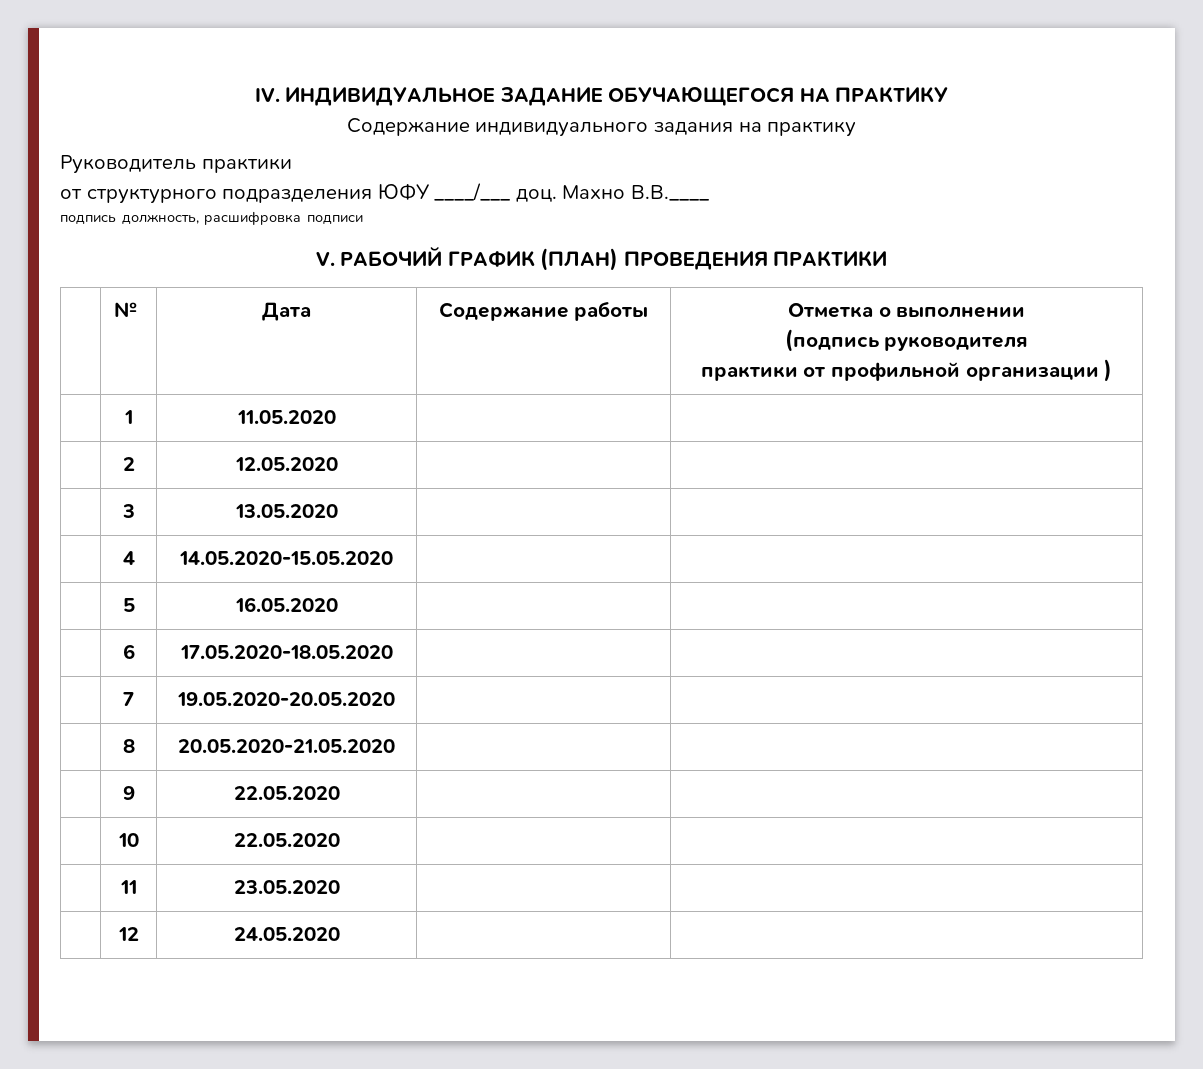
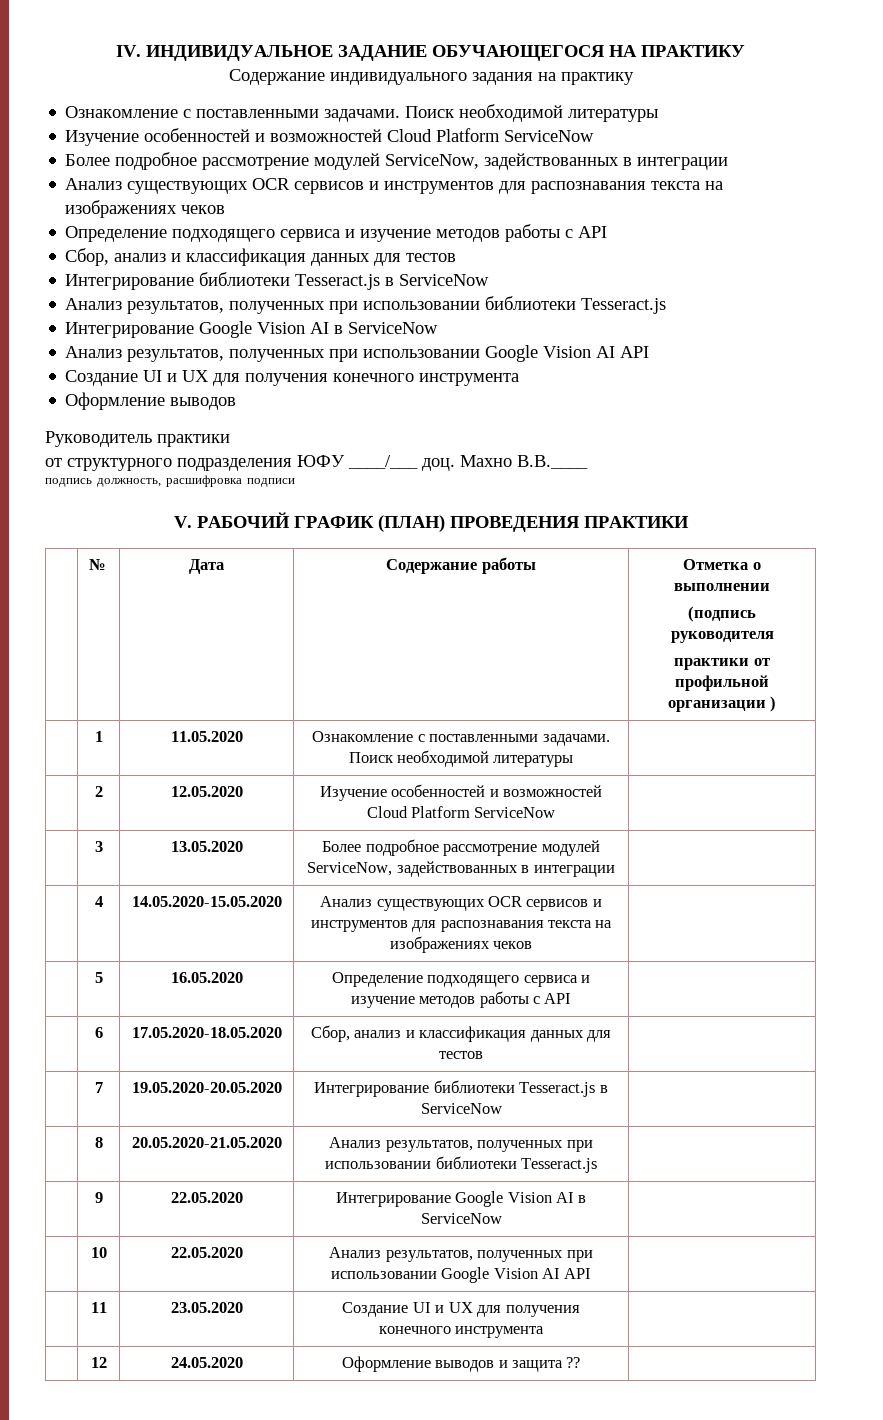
(857, 129) none -> [65,104,659,122] [65,128,595,146] [65,152,729,170] [65,178,724,194] [65,200,226,218] [65,224,608,242] [65,248,457,266] [65,272,490,290] [65,296,667,314] [65,321,439,338] [65,345,650,362] [65,370,520,386] [65,392,237,410] // Ознакомление с поставленными задачами. Поиск необходимой литературы // Изучение особенностей и возможностей Cloud Platform ServiceNow // Более подробное рассмотрение модулей ServiceNow, задействованных в интеграции // Анализ существующих OCR сервисов и инструментов для распознавания текста на изображениях чеков // Определение подходящего сервиса и изучение методов работы с API // Сбор, анализ и классификация данных для тестов // Интегрирование библиотеки Tesseract.js в ServiceNow // Анализ результатов, полученных при использовании библиотеки Tesseract.js // Интегрирование Google Vision AI в ServiceNow // Анализ результатов, полученных при использовании Google Vision AI API // Создание UI и UX для получения конечного инструмента // Оформление выводов
[122,457,135,471] [234,457,338,471] [121,504,135,518] [234,504,338,518] [122,551,135,565] [179,551,393,565] [122,598,135,612] [234,597,338,612] [122,644,135,659] [179,645,393,659] [123,692,134,706] [177,692,395,706] [122,739,135,753] [178,739,395,753] [122,786,135,800] [233,786,340,800] [117,833,139,847] [233,833,340,847] [119,880,137,894] [233,880,340,894] [117,927,139,941] [233,927,340,941] | // | 2 | 12.05.2020 | | // | 3 | 13.05.2020 | | // | 4 | 14.05.2020-15.05.2020 | | // | 5 | 16.05.2020 | | // | 6 | 17.05.2020-18.05.2020 | | // | 7 | 19.05.2020-20.05.2020 | | // | 8 | 20.05.2020-21.05.2020 | | // | 9 | 22.05.2020 | | // | 10 | 22.05.2020 | | // | 11 | 23.05.2020 | | // | 12 | 24.05.2020 | -> [312,731,610,746] [348,750,574,767] [94,786,103,797] [170,786,243,797] [319,784,603,801] [366,806,556,818] [94,841,103,852] [170,841,243,852] [322,839,600,856] [307,861,615,877] [94,896,103,907] [131,896,282,907] [320,896,602,911] [310,920,613,932] [389,936,533,953] [94,972,103,983] [170,972,243,983] [331,972,591,987] [350,991,572,1008] [94,1027,103,1038] [131,1027,282,1038] [310,1025,612,1042] [439,1051,483,1059] [94,1082,103,1093] [131,1082,282,1093] [314,1080,608,1097] [420,1103,502,1114] [94,1137,103,1148] [131,1137,282,1148] [329,1137,593,1152] [325,1156,597,1173] [94,1192,103,1203] [170,1192,243,1203] [335,1191,587,1207] [420,1213,502,1224] [90,1247,107,1258] [170,1247,243,1258] [329,1247,593,1262] [330,1267,592,1283] [90,1302,107,1313] [170,1302,243,1313] [342,1302,580,1317] [378,1326,545,1338] [90,1357,107,1368] [170,1357,243,1368] [341,1356,581,1372] Ознакомление с поставленными задачами. Поиск необходимой литературы | // | 2 | 12.05.2020 | Изучение особенностей и возможностей Cloud Platform ServiceNow | // | 3 | 13.05.2020 | Более подробное рассмотрение модулей ServiceNow, задействованных в интеграции | // | 4 | 14.05.2020-15.05.2020 | Анализ существующих OCR сервисов и инструментов для распознавания текста на изображениях чеков | // | 5 | 16.05.2020 | Определение подходящего сервиса и изучение методов работы с API | // | 6 | 17.05.2020-18.05.2020 | Сбор, анализ и классификация данных для тестов | // | 7 | 19.05.2020-20.05.2020 | Интегрирование библиотеки Tesseract.js в ServiceNow | // | 8 | 20.05.2020-21.05.2020 | Анализ результатов, полученных при использовании библиотеки Tesseract.js | // | 9 | 22.05.2020 | Интегрирование Google Vision AI в ServiceNow | // | 10 | 22.05.2020 | Анализ результатов, полученных при использовании Google Vision AI API | // | 11 | 23.05.2020 | Создание UI и UX для получения конечного инструмента | // | 12 | 24.05.2020 | Оформление выводов и защита ??

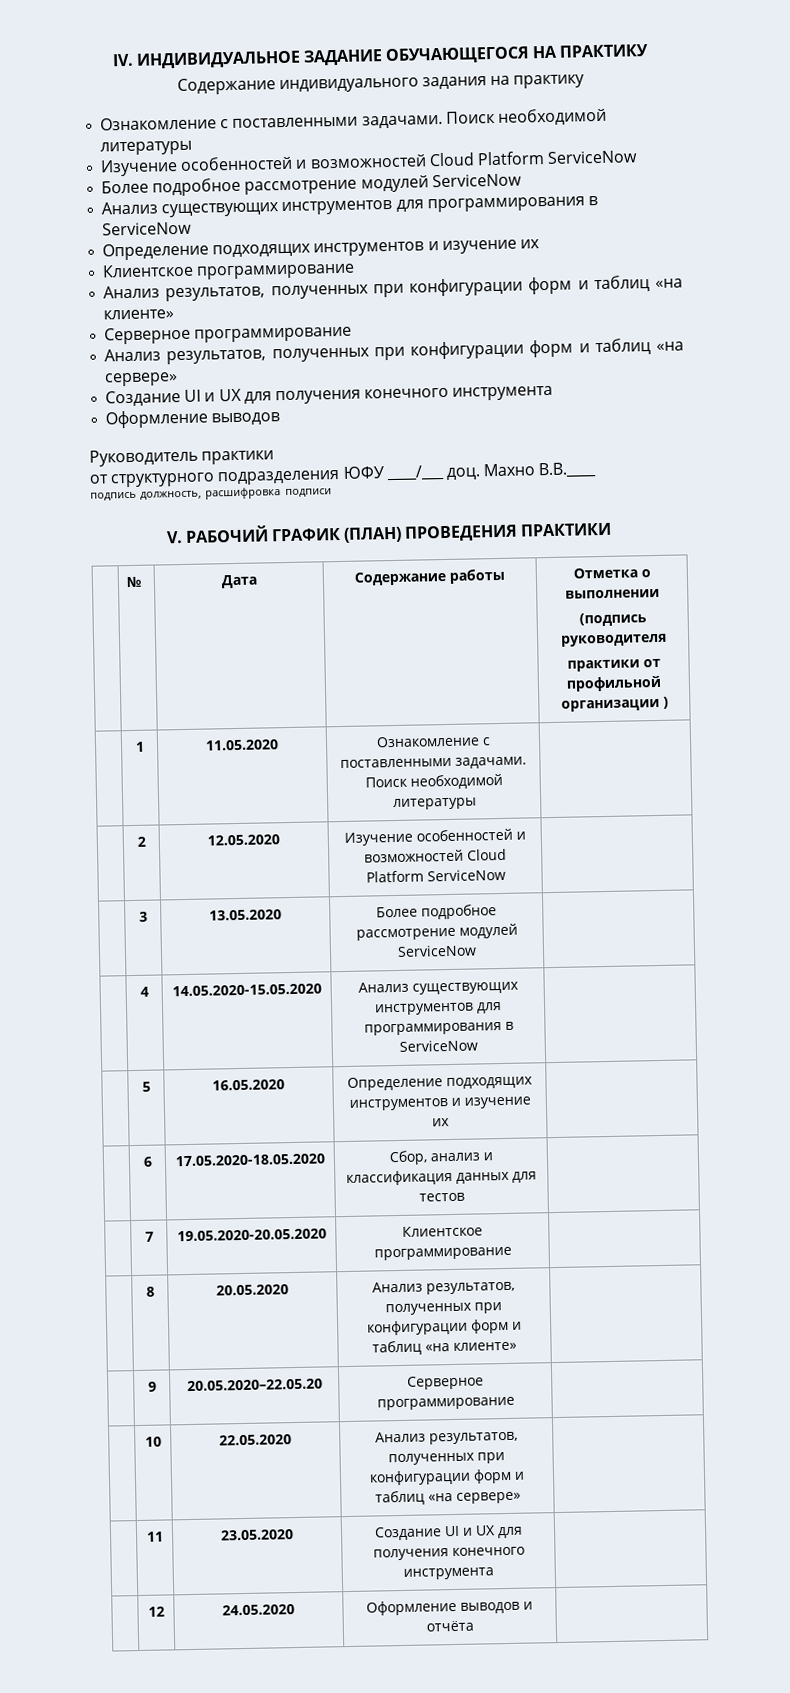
[385,153,729,170] [65,178,724,194] [65,200,226,218] [65,224,608,242] [65,248,457,266] [65,272,490,290] [65,296,667,314] [65,321,439,338] [65,345,650,362] ServiceNow, задействованных в интеграции // Анализ существующих OCR сервисов и инструментов для распознавания текста на изображениях чеков // Определение подходящего сервиса и изучение методов работы с API // Сбор, анализ и классификация данных для тестов // Интегрирование библиотеки Tesseract.js в ServiceNow // Анализ результатов, полученных при использовании библиотеки Tesseract.js // Интегрирование Google Vision AI в ServiceNow // Анализ результатов, полученных при использовании Google Vision AI API -> [431,173,522,188] [101,196,598,218] [102,221,193,236] [102,239,540,261] [102,263,356,280] [103,275,683,302] [103,309,175,320] [104,326,353,345] [104,338,684,365] [104,372,179,387] ServiceNow // Анализ существующих инструментов для программирования в ServiceNow // Определение подходящих инструментов и изучение их // Клиентское программирование // Анализ результатов, полученных при конфигурации форм и таблиц «на клиенте» // Серверное программирование // Анализ результатов, полученных при конфигурации форм и таблиц «на сервере»
[307,861,615,877] ServiceNow, задействованных в интеграции -> [397,944,477,957] ServiceNow
[488,896,602,911] [310,920,613,932] [389,936,533,953] [94,972,103,983] [170,972,243,983] [331,972,591,987] [350,991,572,1008] OCR сервисов и инструментов для распознавания текста на изображениях чеков | // | 5 | 16.05.2020 | Определение подходящего сервиса и изучение методов работы с API -> [375,1002,502,1016] [363,1021,514,1036] [399,1039,478,1052] [141,1081,151,1092] [212,1079,285,1091] [347,1076,533,1091] [348,1096,531,1111] [432,1118,450,1127] инструментов для программирования в ServiceNow | // | 5 | 16.05.2020 | Определение подходящих инструментов и изучение их
[314,1080,608,1097] [420,1103,502,1114] Интегрирование библиотеки Tesseract.js в ServiceNow -> [402,1225,483,1237] [373,1246,512,1261] Клиентское программирование
[131,1137,282,1148] [329,1137,593,1152] [325,1156,597,1173] [94,1192,103,1203] [170,1192,243,1203] [335,1191,587,1207] [420,1213,502,1224] 20.05.2020-21.05.2020 | Анализ результатов, полученных при использовании библиотеки Tesseract.js | // | 9 | 22.05.2020 | Интегрирование Google Vision AI в ServiceNow -> [216,1284,289,1296] [372,1281,515,1295] [385,1302,502,1316] [367,1318,522,1336] [372,1340,517,1356] [147,1381,157,1392] [186,1378,323,1392] [407,1375,484,1390] [376,1396,515,1411] 20.05.2020 | Анализ результатов, полученных при конфигурации форм и таблиц «на клиенте» | // | 9 | 20.05.2020–22.05.20 | Серверное программирование
[330,1267,592,1283] использовании Google Vision AI API -> [369,1468,525,1486] [374,1490,521,1506] конфигурации форм и таблиц «на сервере»
[511,1357,581,1372] защита ?? -> [425,1620,474,1632] отчёта

